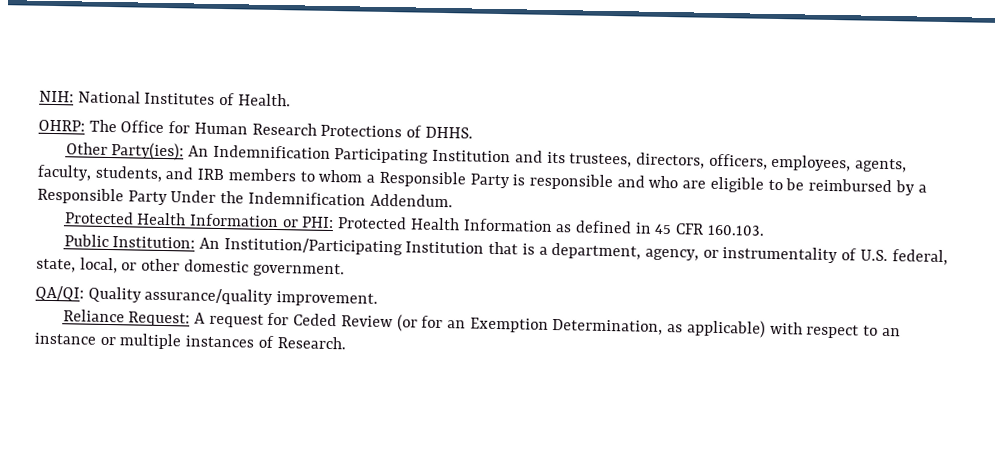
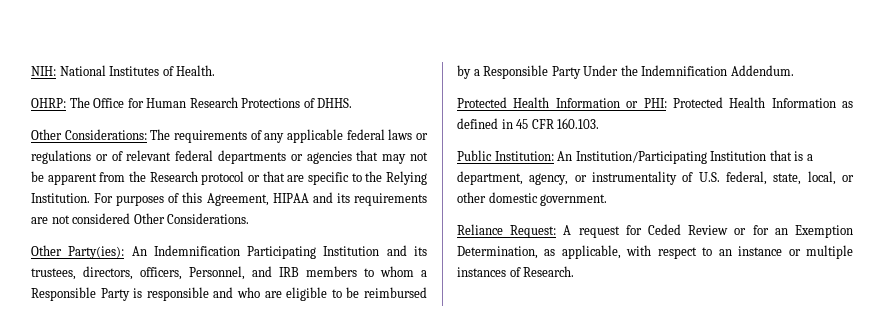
(473, 132) none -> [31,129,428,143] [31,150,429,164] [31,171,428,185] [31,192,427,206] [31,213,250,224] // Other Considerations: The requirements of any applicable federal laws or regulations or of relevant federal departments or agencies that may not be apparent from the Research protocol or that are specific to the Relying Institution. For purposes of this Agreement, HIPAA and its requirements are not considered Other Considerations.
[771,154,908,173] [37,164,163,182] employees, agents, faculty, students, -> [189,266,245,280] Personnel,
[35,285,379,307] // QA/QI: Quality assurance/quality improvement. -> (608, 200) none
[396,314,418,332] (or -> [734,228,747,235] or
[686,319,766,338] applicable) -> [561,245,621,259] applicable,

